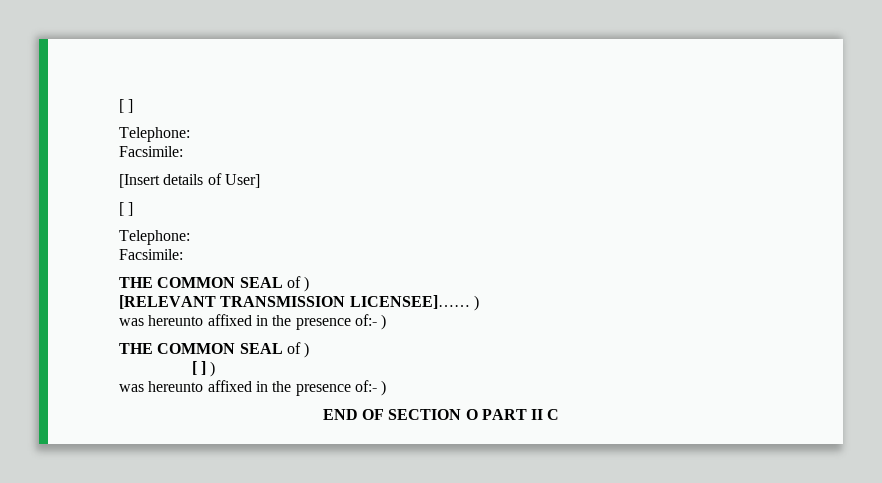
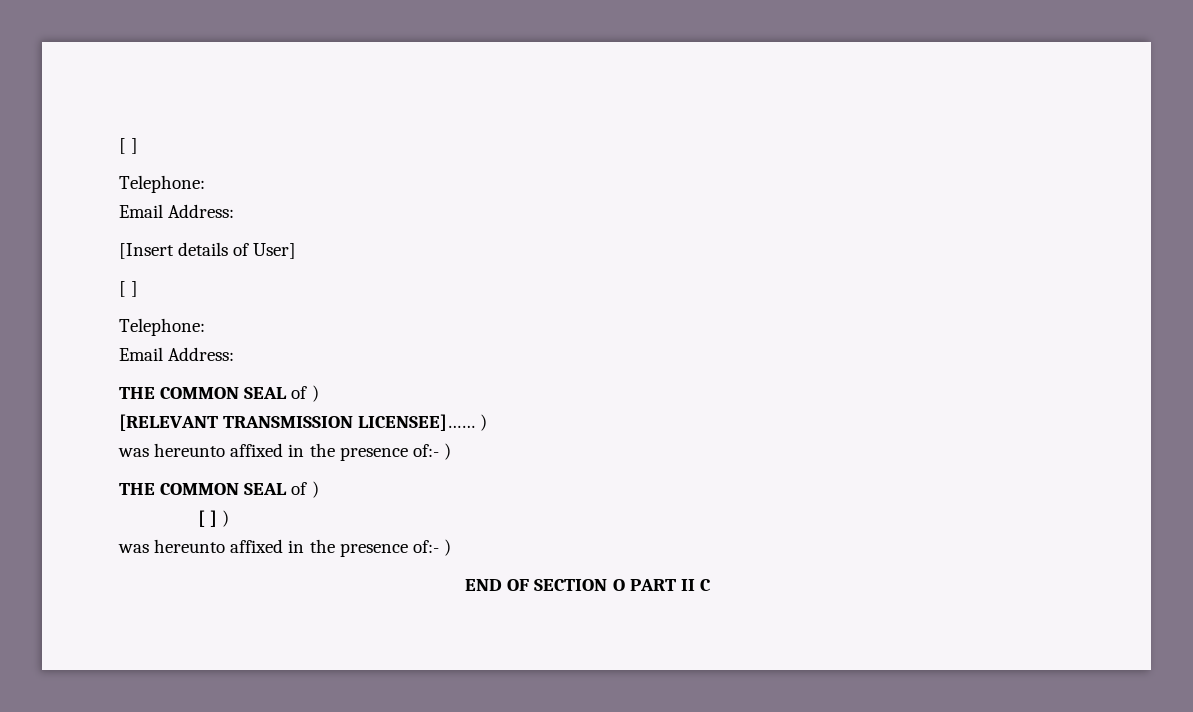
[119,99,134,113] [119,127,190,142] [119,146,183,157] [ ] // Telephone: // Facsimile: -> [119,138,139,154] [119,175,205,193] [119,204,235,218] [ ] // Telephone: // Email Address:
[119,249,183,260] Facsimile: -> [119,347,235,361] Email Address:

